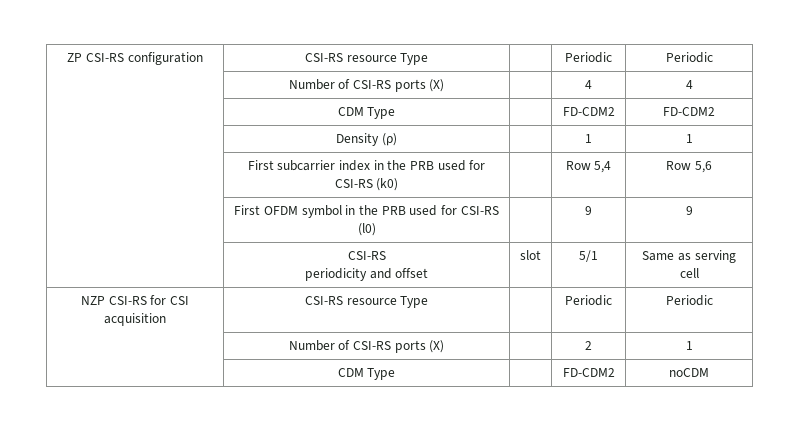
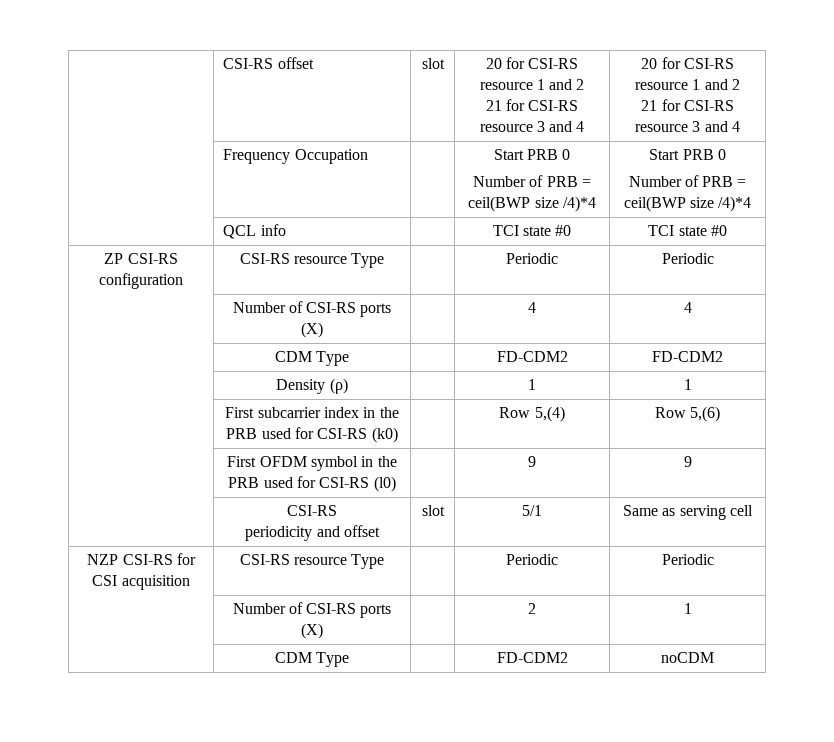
(67, 57) none -> [223,57,314,69] [421,58,445,69] [485,57,579,69] [479,79,585,90] [485,99,579,111] [479,121,585,132] [641,57,734,69] [635,79,740,90] [641,99,734,111] [635,121,740,132] [223,149,368,164] [493,149,571,160] [473,175,591,187] [468,196,596,212] [649,149,726,160] [628,175,747,187] [623,196,752,212] [223,224,286,239] [492,225,572,236] [648,225,727,236] | CSI-RS offset | slot | 20 for CSI-RS resource 1 and 2 // 21 for CSI-RS resource 3 and 4 | 20 for CSI-RS resource 1 and 2 // 21 for CSI-RS resource 3 and 4 // | Frequency Occupation | | Start PRB 0 // Number of PRB = ceil(BWP size /4)*4 | Start PRB 0 // Number of PRB = ceil(BWP size /4)*4 // | QCL info | | TCI state #0 | TCI state #0 //
[594,161,612,173] [666,161,712,173] 5,4 | Row 5,6 -> [534,406,565,422] [654,406,721,422] 5,(4) | Row 5,(6)

